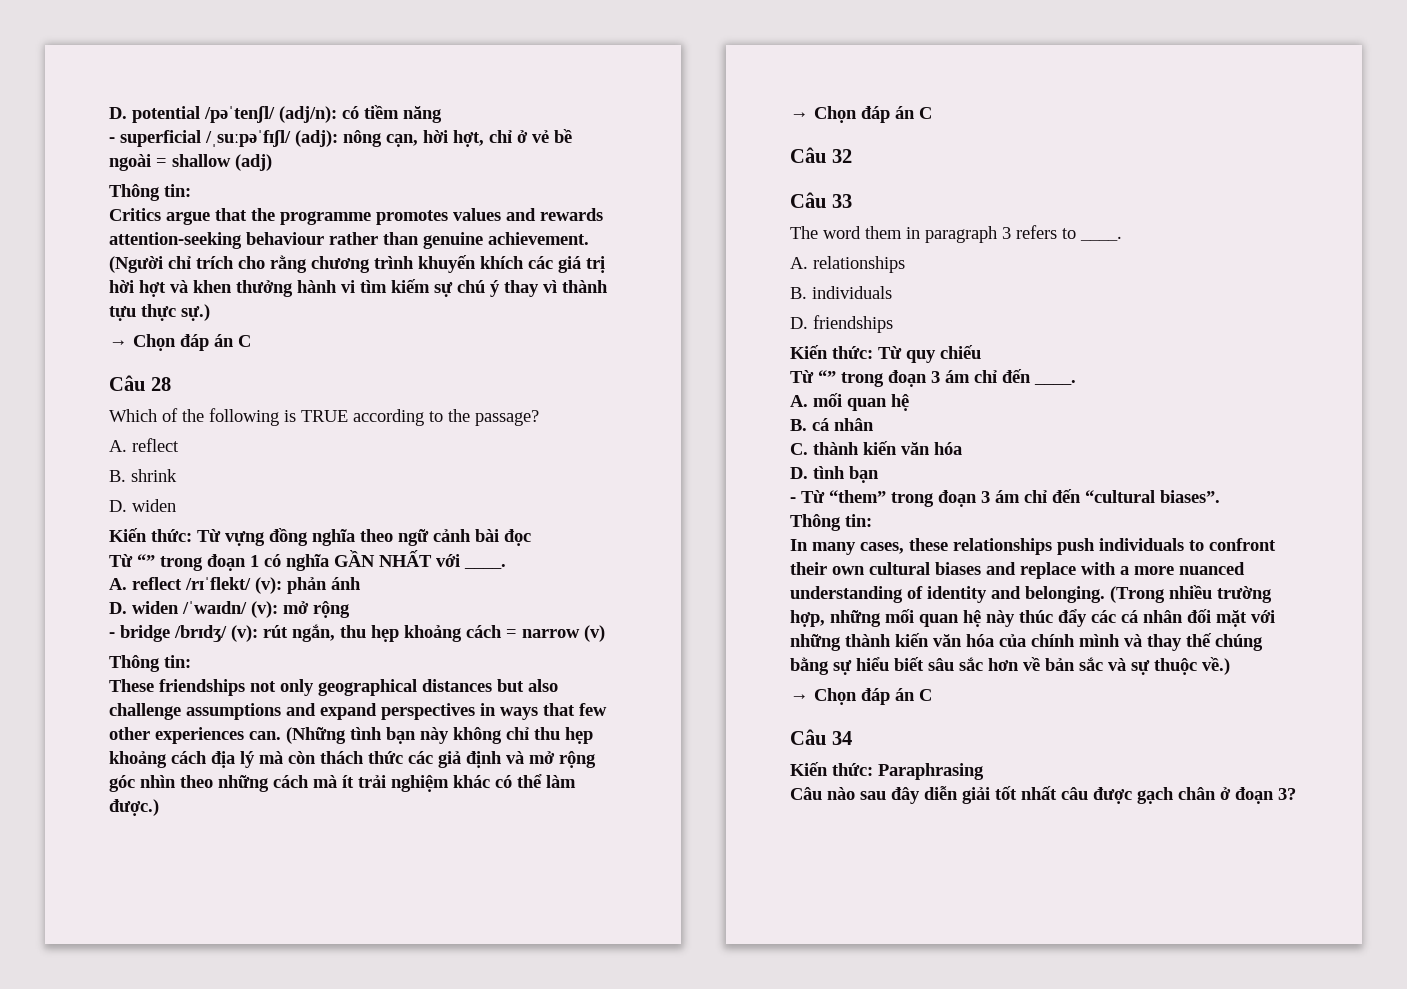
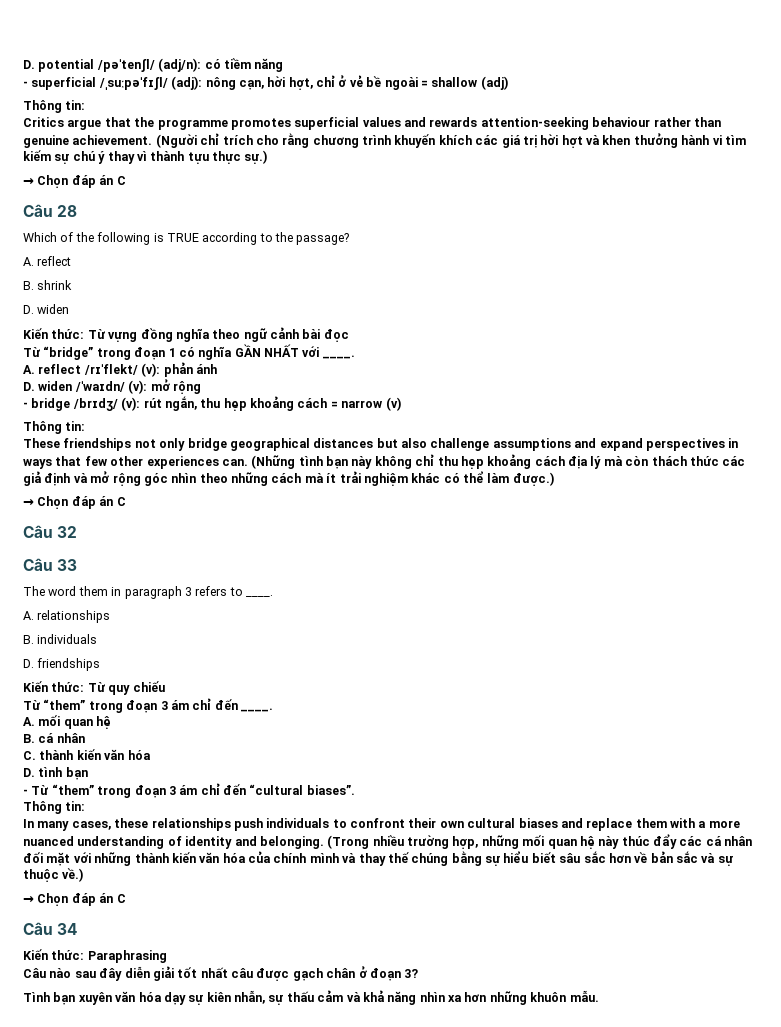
(448, 217) none -> [294,117,360,130] superficial
[137,554,155,567] “” -> [43,346,94,360] “bridge”
(314, 687) none -> [187,438,227,451] bridge
[818,370,836,383] “” -> [43,699,86,710] “them”
(1076, 570) none -> [635,818,667,828] them
(1296, 794) none -> [23,990,599,1005] // Tình bạn xuyên văn hóa dạy sự kiên nhẫn, sự thấu cảm và khả năng nhìn xa hơn những khuôn mẫu.

